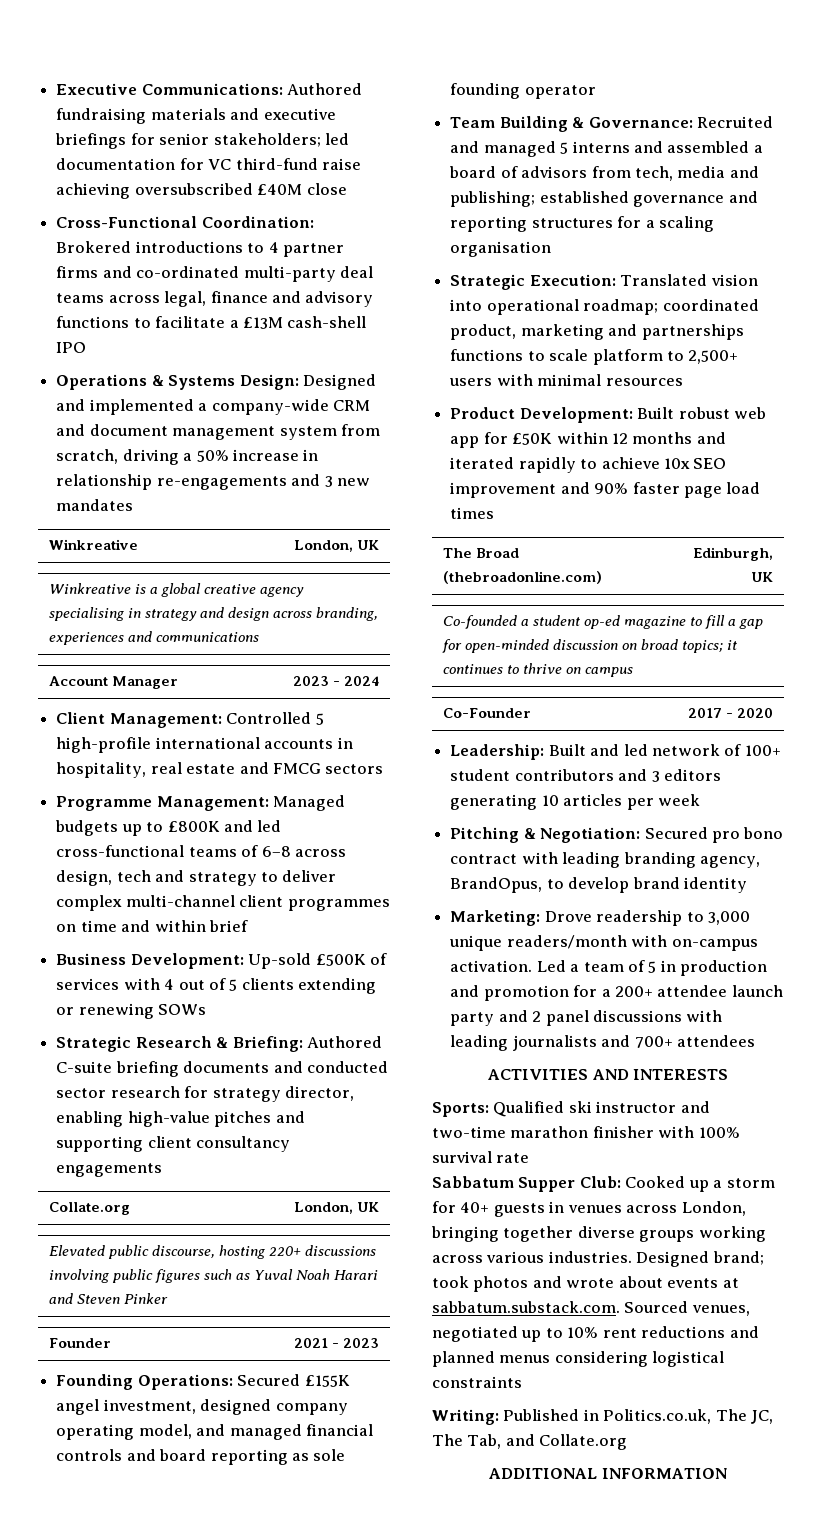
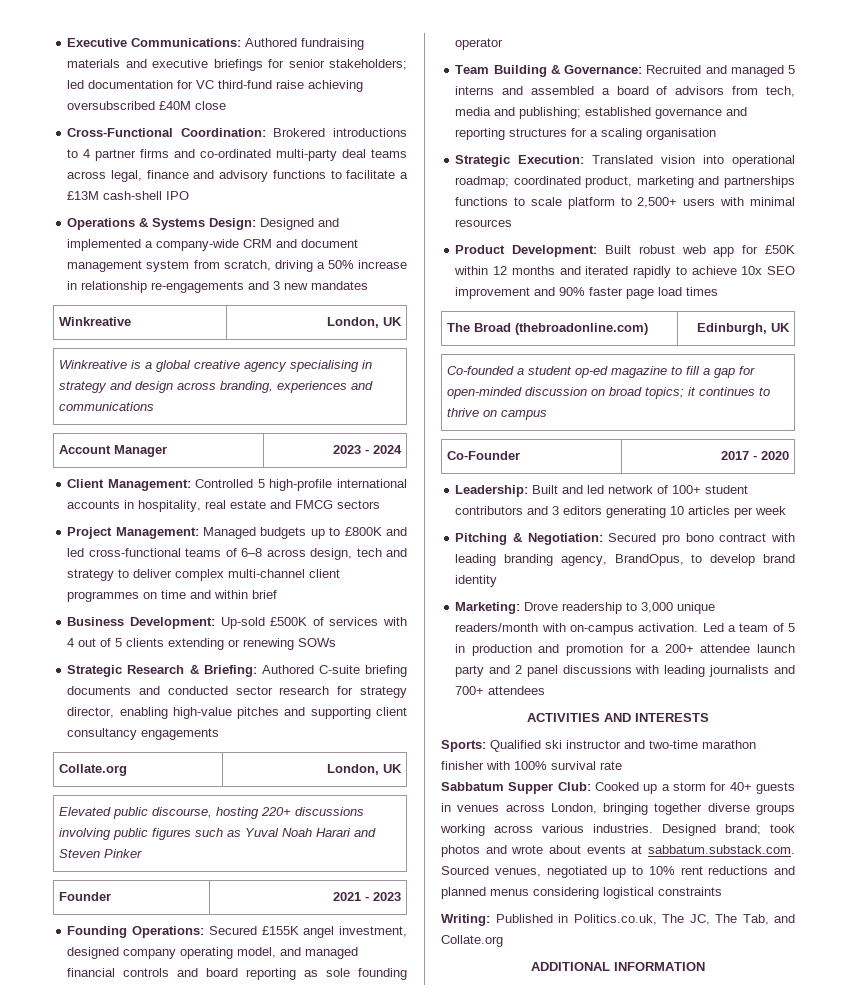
[56,796,153,811] Programme -> [67,527,113,539] Project

